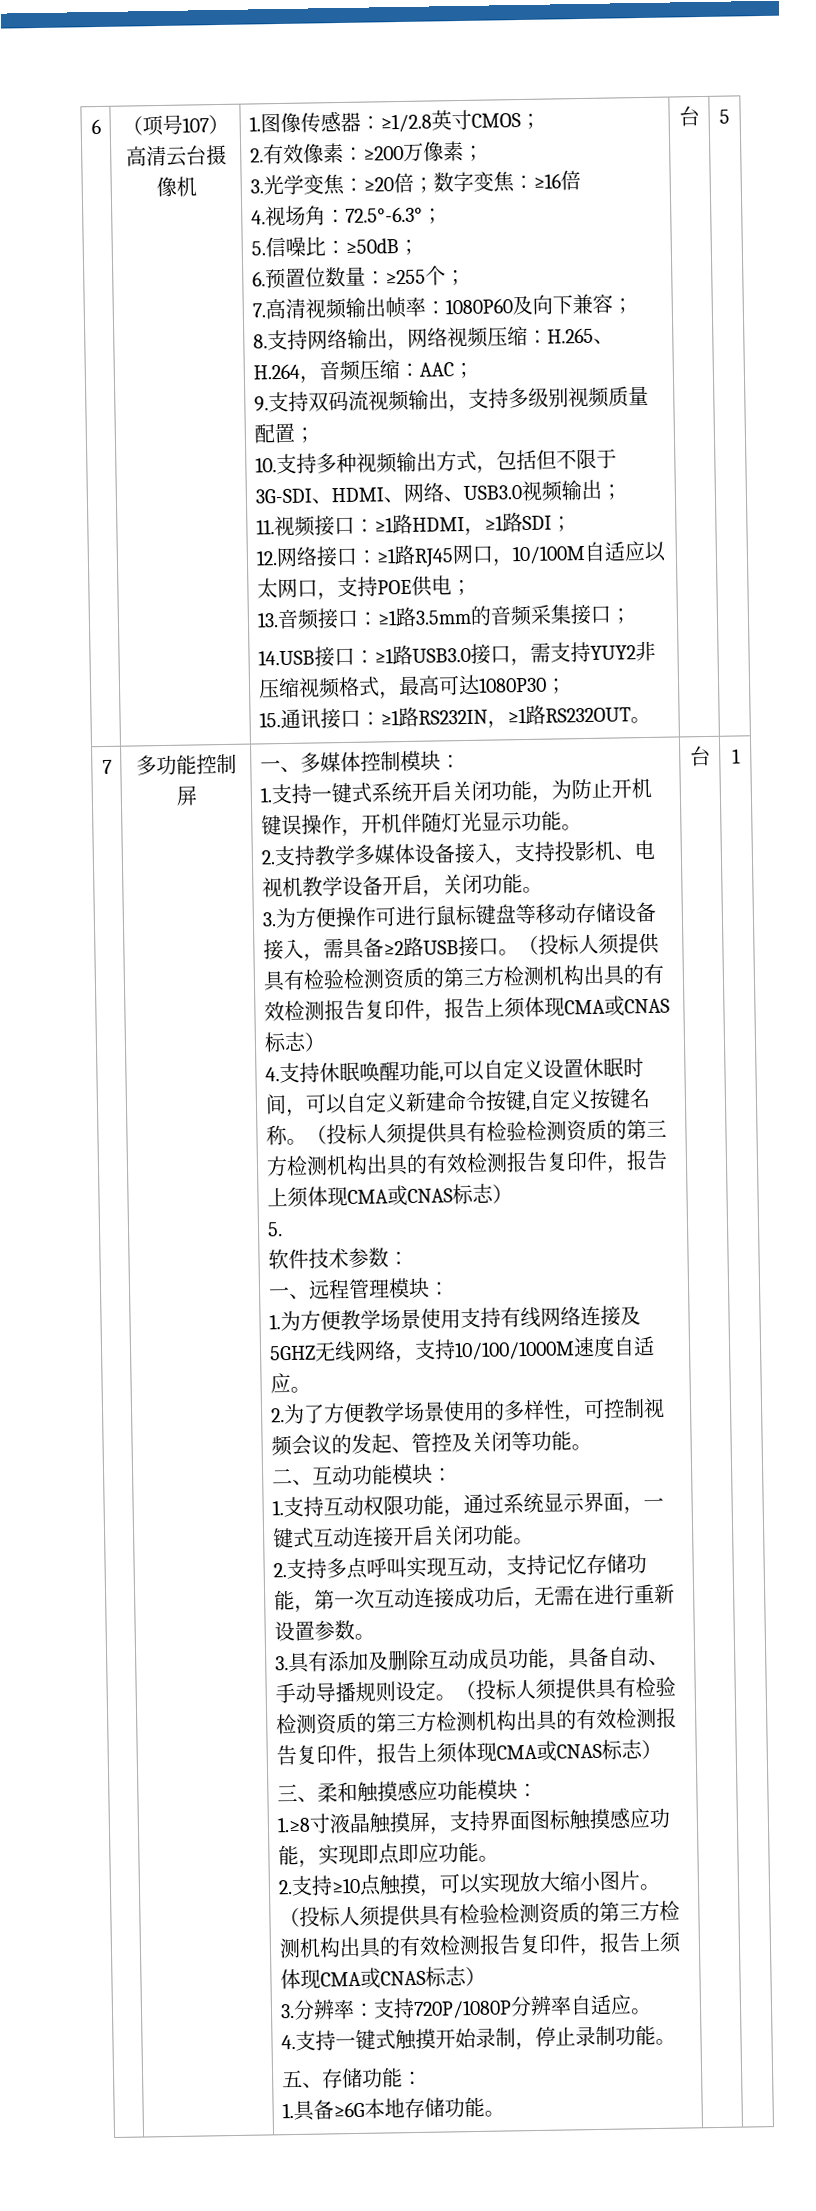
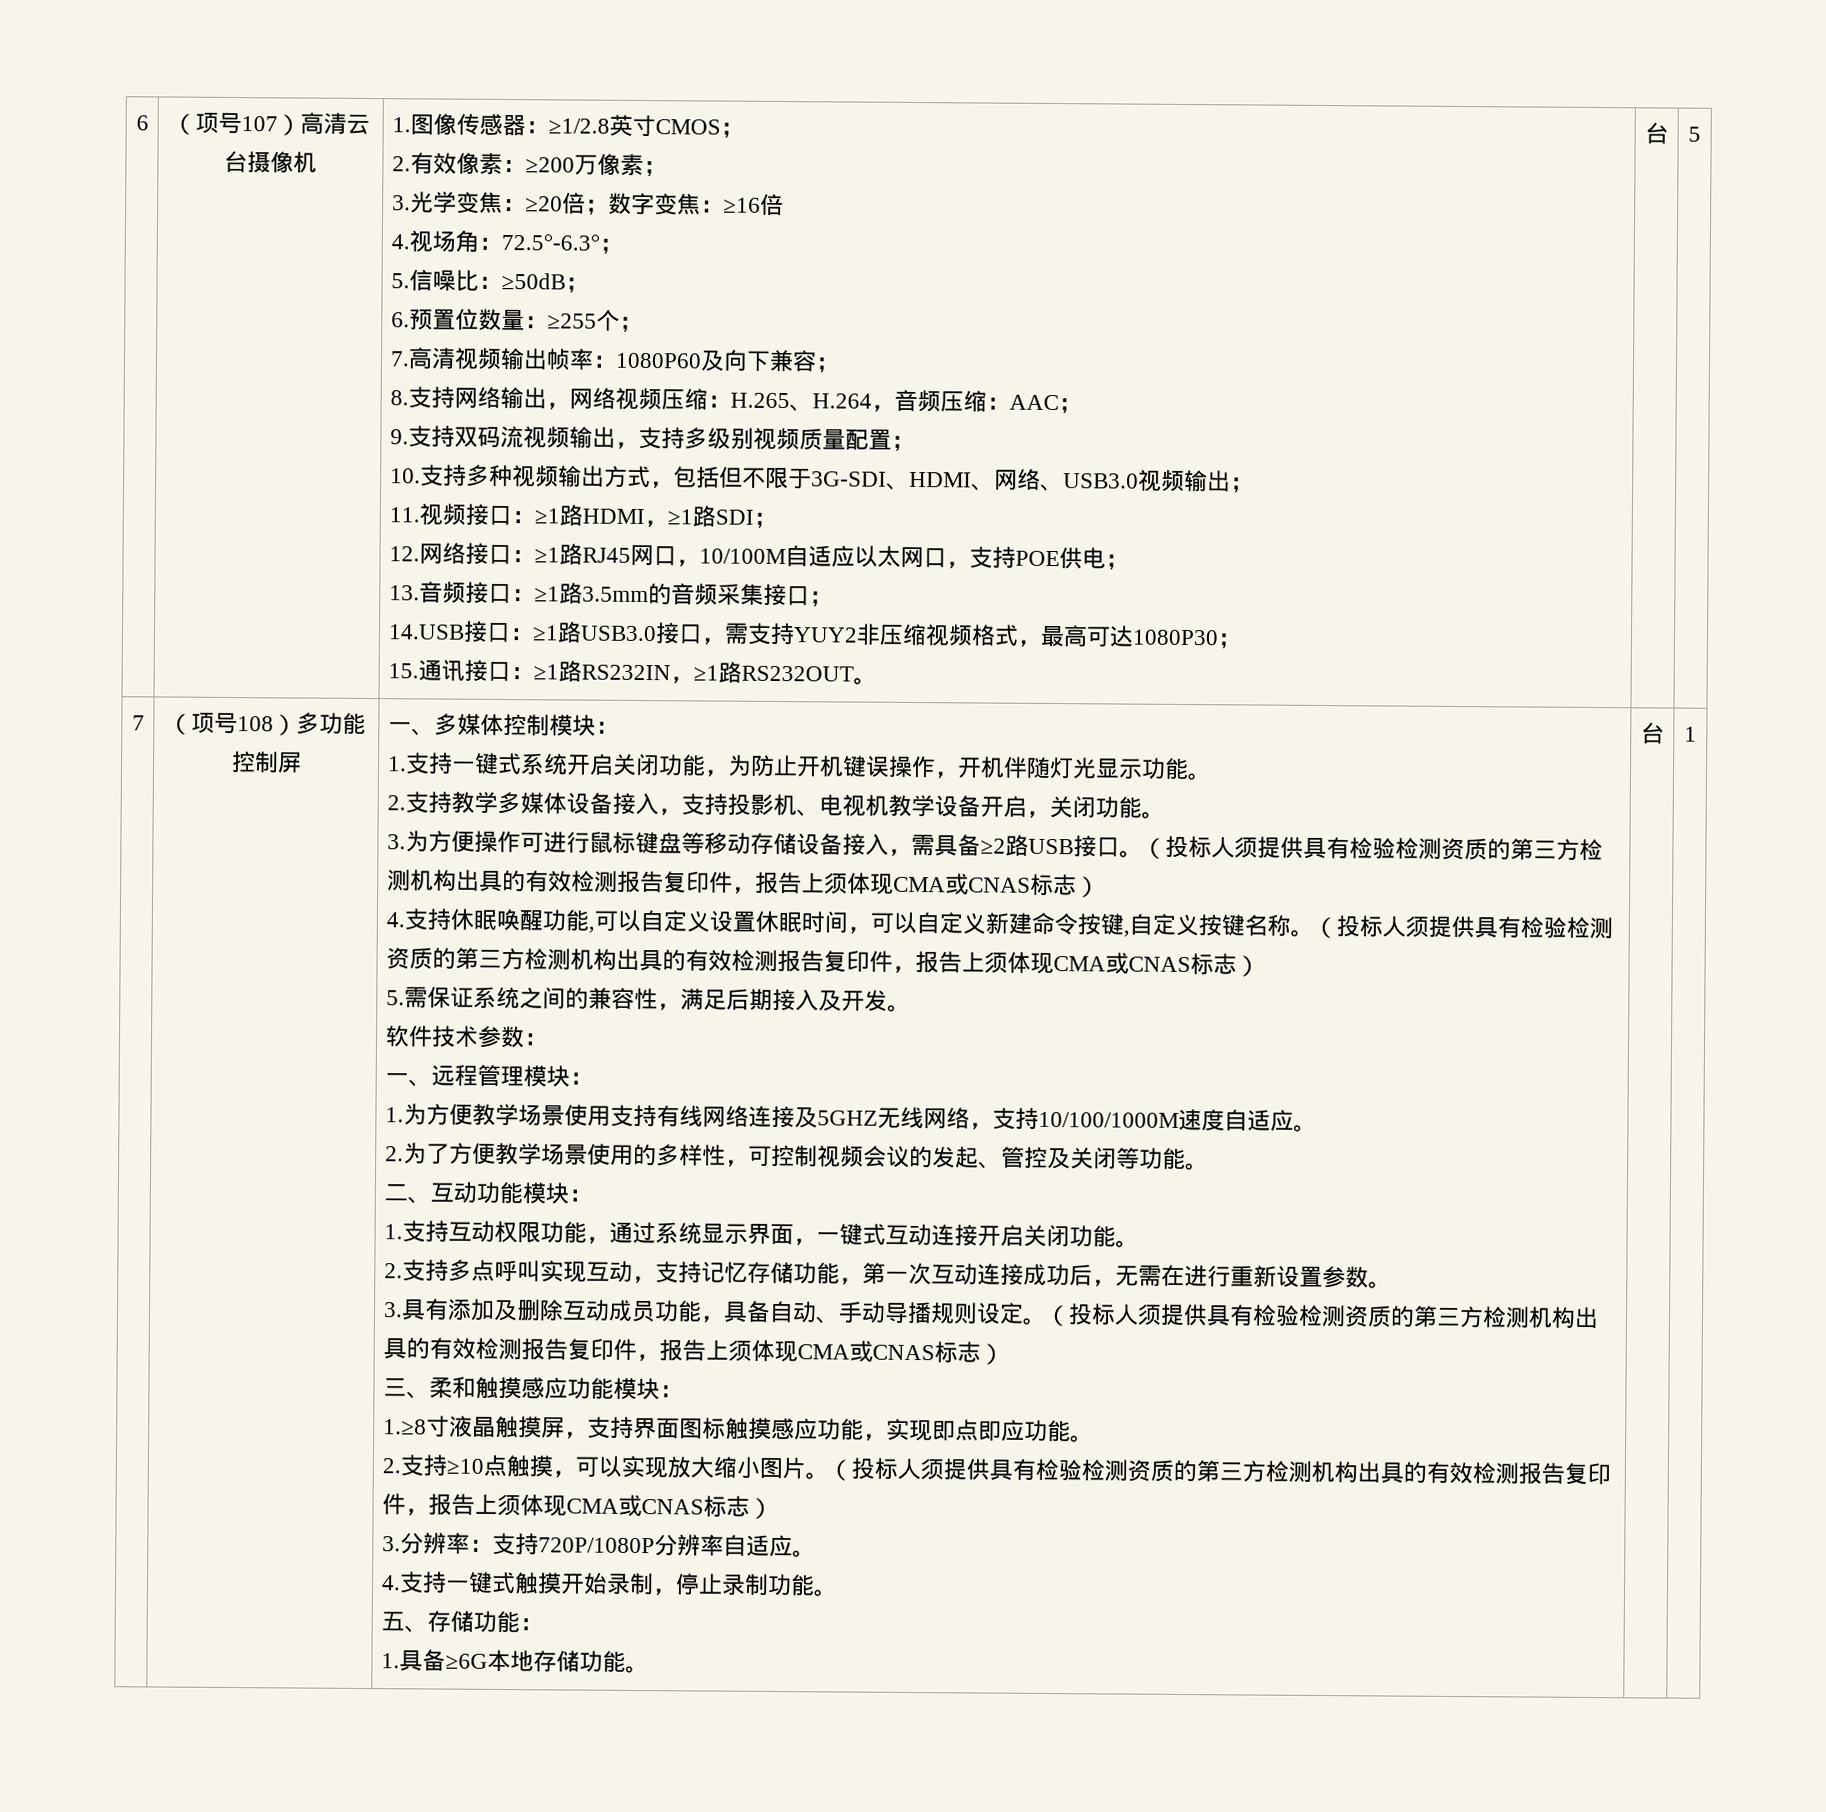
(112, 767) none -> [167,712,297,736] （项号108）
(283, 1229) none -> [403,986,911,1012] 需保证系统之间的兼容性，满足后期接入及开发。

